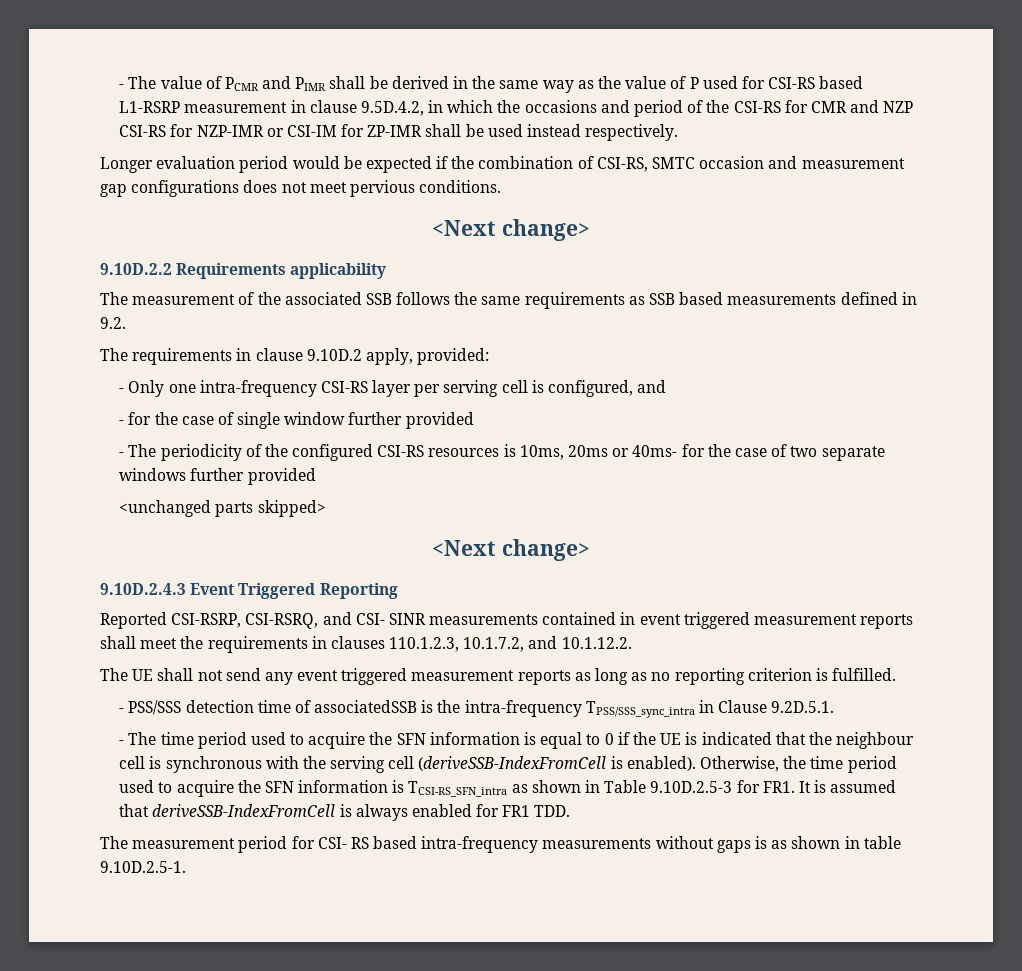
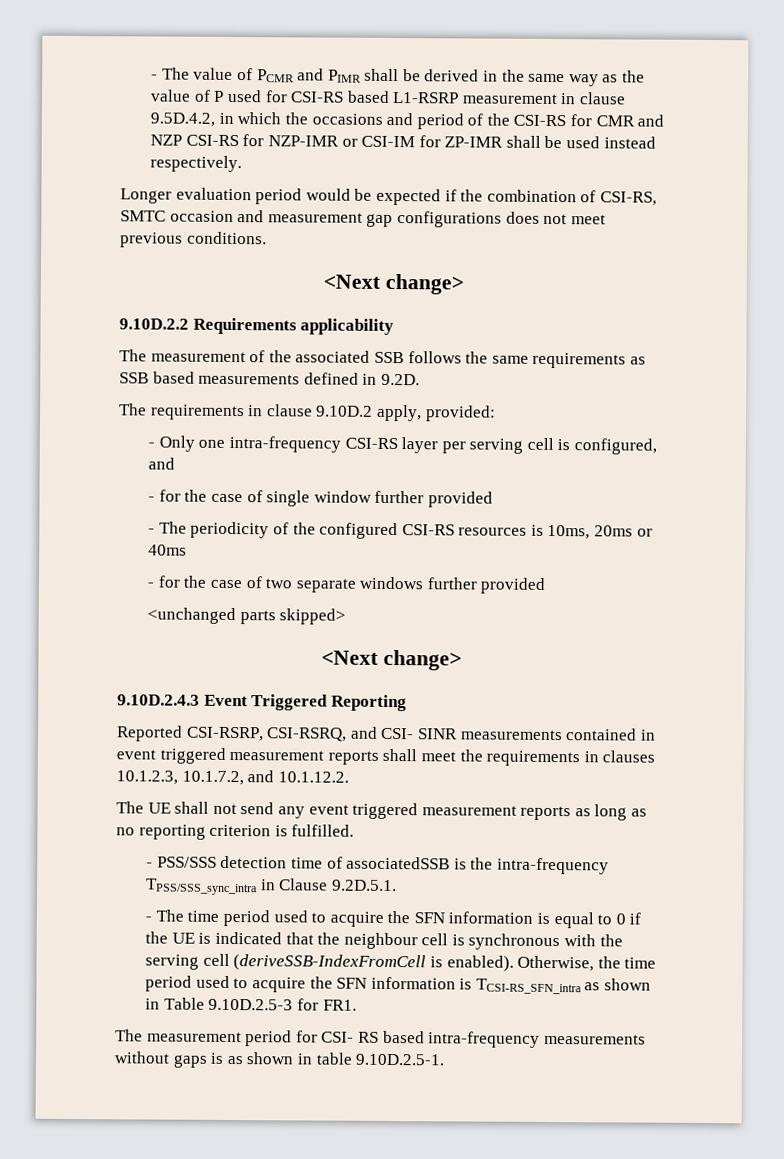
[349,180,415,197] pervious -> [120,232,183,248] previous
[100,317,126,329] 9.2. -> [380,373,420,386] 9.2D.
[632,445,678,457] 40ms- -> [148,544,188,556] [147,582,155,588] 40ms // -
[389,637,460,652] 110.1.2.3, -> [116,770,178,785] 10.1.2.3,
[798,780,897,793] [119,804,571,821] It is assumed that deriveSSB-IndexFromCell is always enabled for FR1 TDD. -> (357, 1005) none

